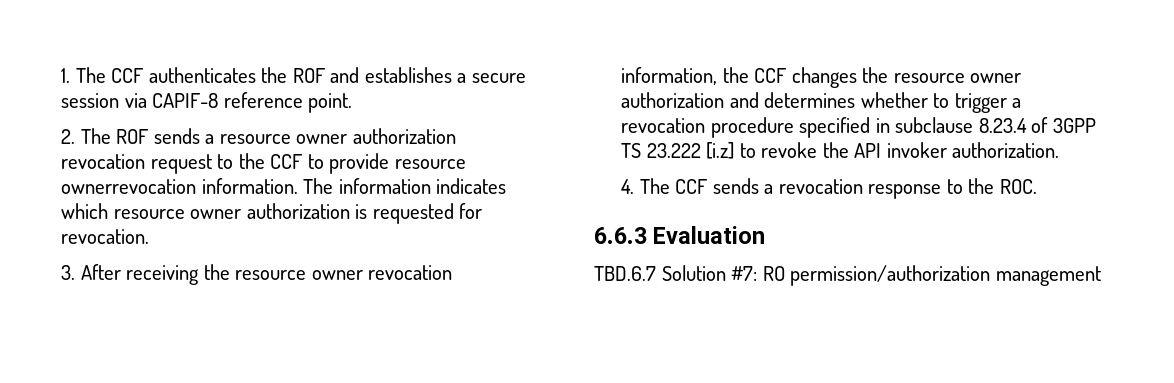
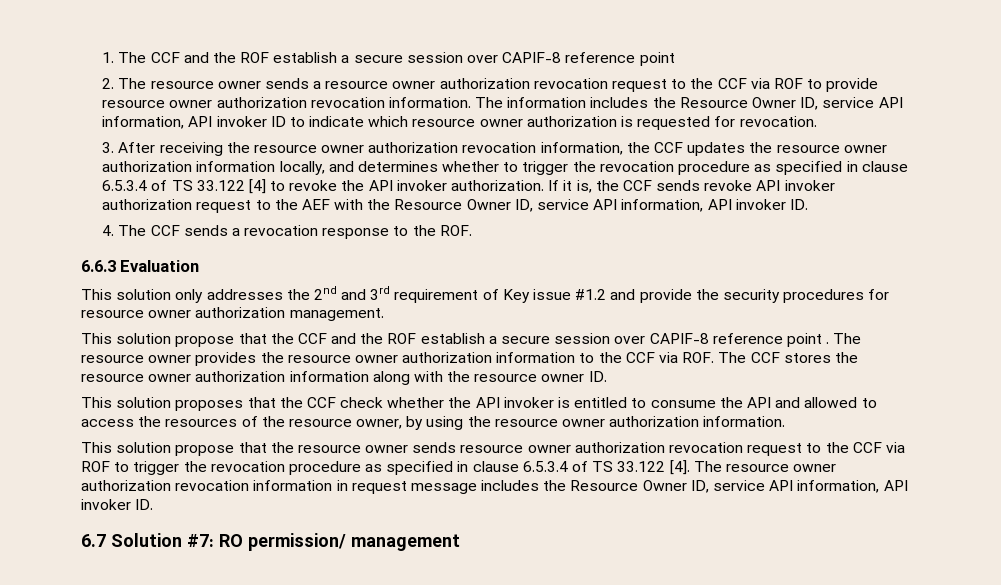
[148,67,526,83] [61,92,353,113] authenticates the ROF and establishes a secure session via CAPIF-8 reference point. -> [183,52,675,66] and the ROF establish a secure session over CAPIF-8 reference point
[116,129,150,144] ROF -> [150,81,261,89] resource owner
(304, 161) none -> [750,78,803,89] via ROF
[61,178,507,194] ownerrevocation information. The information indicates -> [169,97,903,110] [102,116,365,129] owner authorization revocation information. The information includes the Resource Owner ID, service API information, API invoker ID to indicate
(363, 275) none -> [368,142,459,153] authorization
[791,67,1022,88] [621,92,725,108] changes the resource owner authorization -> [687,142,887,156] [102,161,325,175] updates the resource owner authorization information locally,
[1012,98,1022,108] [621,117,1096,138] [621,142,735,159] a revocation procedure specified in subclause 8.23.4 of 3GPP TS 23.222 [i.z] -> [572,161,908,175] [102,179,266,194] the revocation procedure as specified in clause 6.5.3.4 of TS 33.122 [4]
(1060, 150) none -> [548,180,835,193] [102,199,808,213] If it is, the CCF sends revoke API invoker authorization request to the AEF with the Resource Owner ID, service API information, API invoker ID.
[999,179,1037,194] ROC. -> [439,225,472,236] ROF.
[594,266,656,281] TBD.6.7 -> [81,286,890,303] [81,307,384,321] [81,333,862,347] [81,352,858,366] [81,371,607,385] [81,397,877,411] [81,416,786,430] [81,442,905,456] [81,460,837,475] [81,480,908,494] [81,499,154,510] [81,534,106,547] This solution only addresses the 2nd and 3rd requirement of Key issue #1.2 and provide the security procedures for resource owner authorization management. // This solution propose that the CCF and the ROF establish a secure session over CAPIF-8 reference point . The resource owner provides the resource owner authorization information to the CCF via ROF. The CCF stores the resource owner authorization information along with the resource owner ID. // This solution proposes that the CCF check whether the API invoker is entitled to consume the API and allowed to access the resources of the resource owner, by using the resource owner authorization information. // This solution propose that the resource owner sends resource owner authorization revocation request to the CCF via ROF to trigger the revocation procedure as specified in clause 6.5.3.4 of TS 33.122 [4]. The resource owner authorization revocation information in request message includes the Resource Owner ID, service API information, API invoker ID. // 6.7
[790,265,991,286] permission/authorization -> [248,533,346,551] permission/

